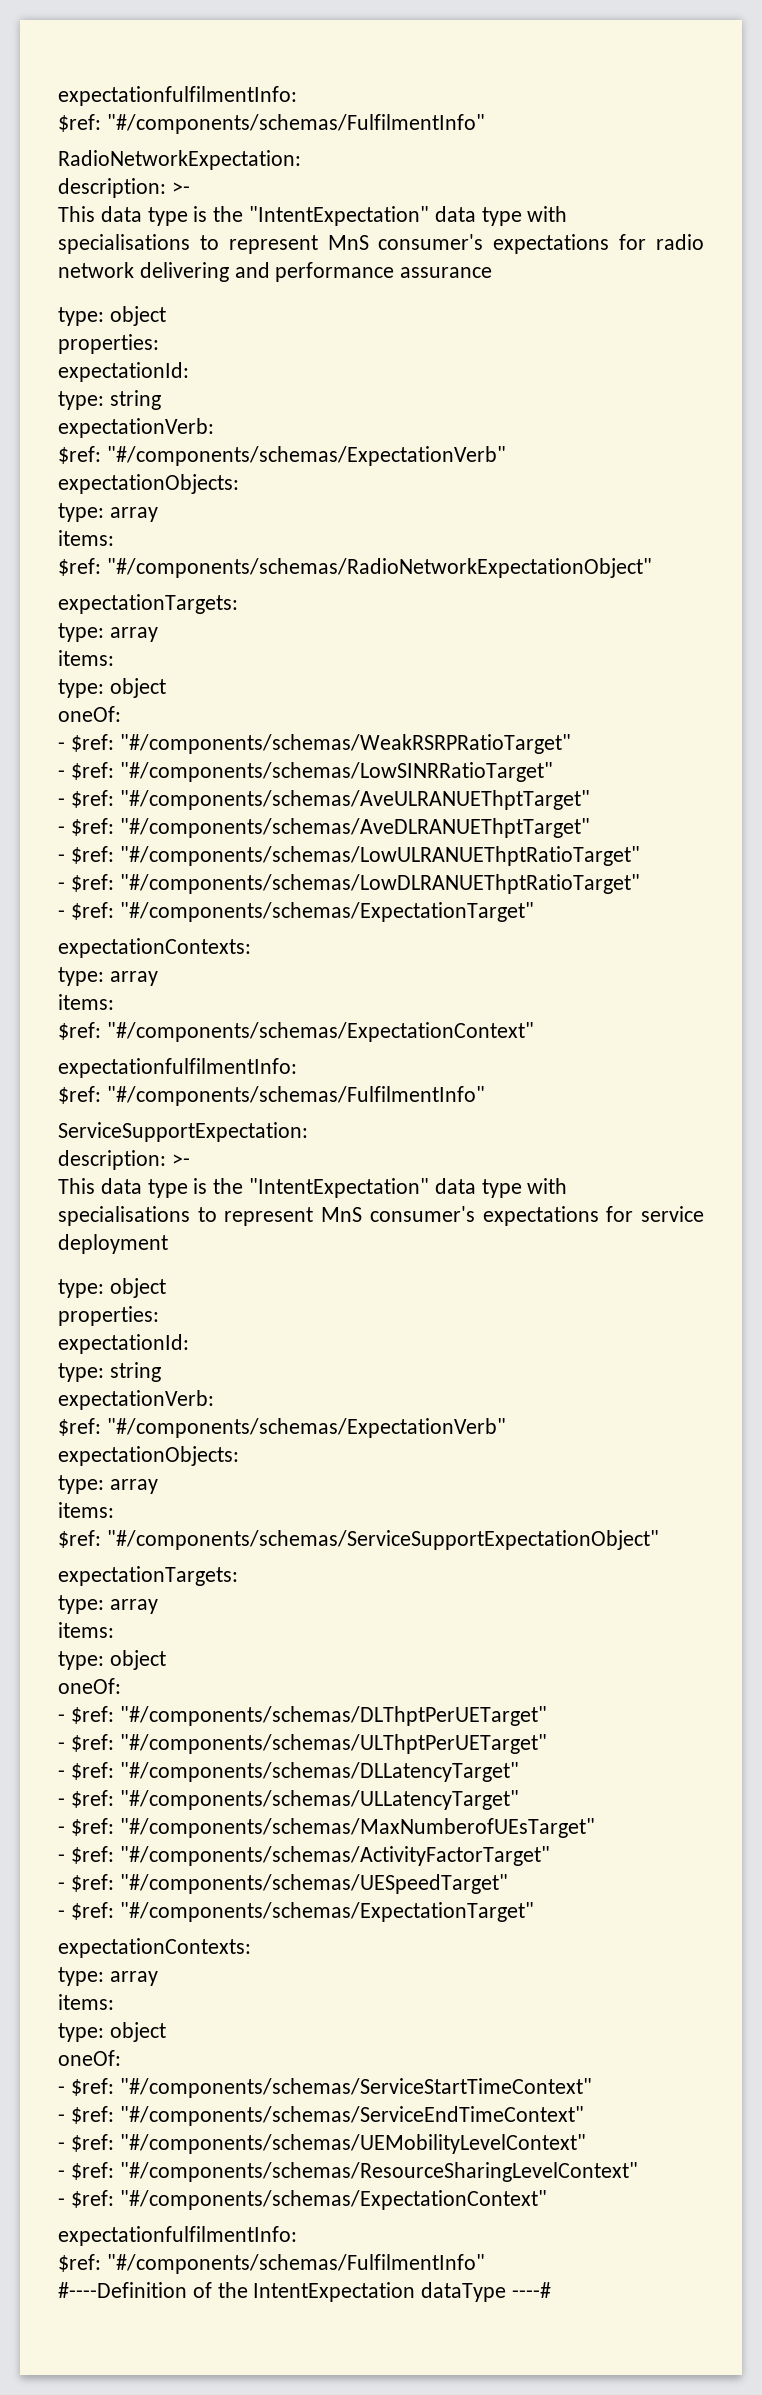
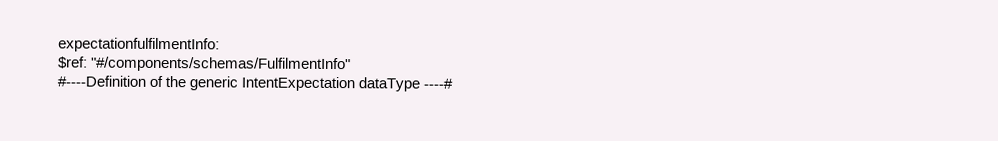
[58,86,297,106] [58,114,485,134] [58,150,301,170] [58,178,190,198] [58,206,568,226] [58,234,704,254] [58,262,493,282] [58,306,166,326] [58,334,159,354] [58,362,189,382] [58,390,161,410] [58,418,214,438] [58,446,506,466] [58,474,239,494] [58,503,158,522] [58,530,114,546] [58,558,652,578] [58,594,238,614] [58,623,158,642] [58,650,114,666] [58,678,166,698] [58,706,121,722] [58,734,571,754] [58,762,553,782] [58,790,590,810] [58,818,590,838] [58,846,640,866] [58,874,640,894] [58,902,534,922] [58,938,251,958] [58,967,158,986] [58,994,114,1010] [58,1022,534,1042] [58,1058,297,1078] [58,1086,485,1106] [58,1122,308,1142] [58,1150,190,1170] [58,1178,568,1198] [58,1206,704,1226] [58,1234,168,1254] [58,1278,166,1298] [58,1306,159,1326] [58,1334,189,1354] [58,1362,161,1382] [58,1390,214,1410] [58,1418,506,1438] [58,1446,239,1466] [58,1475,158,1494] [58,1502,114,1518] [58,1530,659,1550] [58,1566,238,1586] [58,1595,158,1614] [58,1622,114,1638] [58,1650,166,1670] [58,1678,121,1694] [58,1706,547,1726] [58,1734,547,1754] [58,1762,519,1782] [58,1790,519,1810] [58,1818,595,1838] [58,1846,550,1866] [58,1874,508,1894] [58,1902,534,1922] [58,1938,251,1958] [58,1967,158,1986] [58,1994,114,2010] [58,2022,166,2042] [58,2050,121,2066] [58,2078,592,2098] [58,2106,584,2126] [58,2134,586,2154] [58,2162,638,2182] [58,2190,547,2210] [58,2226,297,2246] [58,2254,485,2274] expectationfulfilmentInfo: // $ref: "#/components/schemas/FulfilmentInfo" // RadioNetworkExpectation: // description: >- // This data type is the "IntentExpectation" data type with specialisations to represent MnS consumer's expectations for radio network delivering and performance assurance // type: object // properties: // expectationId: // type: string // expectationVerb: // $ref: "#/components/schemas/ExpectationVerb" // expectationObjects: // type: array // items: // $ref: "#/components/schemas/RadioNetworkExpectationObject" // expectationTargets: // type: array // items: // type: object // oneOf: // - $ref: "#/components/schemas/WeakRSRPRatioTarget" // - $ref: "#/components/schemas/LowSINRRatioTarget" // - $ref: "#/components/schemas/AveULRANUEThptTarget" // - $ref: "#/components/schemas/AveDLRANUEThptTarget" // - $ref: "#/components/schemas/LowULRANUEThptRatioTarget" // - $ref: "#/components/schemas/LowDLRANUEThptRatioTarget" // - $ref: "#/components/schemas/ExpectationTarget" // expectationContexts: // type: array // items: // $ref: "#/components/schemas/ExpectationContext" // expectationfulfilmentInfo: // $ref: "#/components/schemas/FulfilmentInfo" // ServiceSupportExpectation: // description: >- // This data type is the "IntentExpectation" data type with specialisations to represent MnS consumer's expectations for service deployment // type: object // properties: // expectationId: // type: string // expectationVerb: // $ref: "#/components/schemas/ExpectationVerb" // expectationObjects: // type: array // items: // $ref: "#/components/schemas/ServiceSupportExpectationObject" // expectationTargets: // type: array // items: // type: object // oneOf: // - $ref: "#/components/schemas/DLThptPerUETarget" // - $ref: "#/components/schemas/ULThptPerUETarget" // - $ref: "#/components/schemas/DLLatencyTarget" // - $ref: "#/components/schemas/ULLatencyTarget" // - $ref: "#/components/schemas/MaxNumberofUEsTarget" // - $ref: "#/components/schemas/ActivityFactorTarget" // - $ref: "#/components/schemas/UESpeedTarget" // - $ref: "#/components/schemas/ExpectationTarget" // expectationContexts: // type: array // items: // type: object // oneOf: // - $ref: "#/components/schemas/ServiceStartTimeContext" // - $ref: "#/components/schemas/ServiceEndTimeContext" // - $ref: "#/components/schemas/UEMobilityLevelContext" // - $ref: "#/components/schemas/ResourceSharingLevelContext" // - $ref: "#/components/schemas/ExpectationContext" // expectationfulfilmentInfo: // $ref: "#/components/schemas/FulfilmentInfo" -> [58,37,220,53] [58,56,352,73] expectationfulfilmentInfo: // $ref: "#/components/schemas/FulfilmentInfo"
(248, 2290) none -> [189,76,239,91] generic

